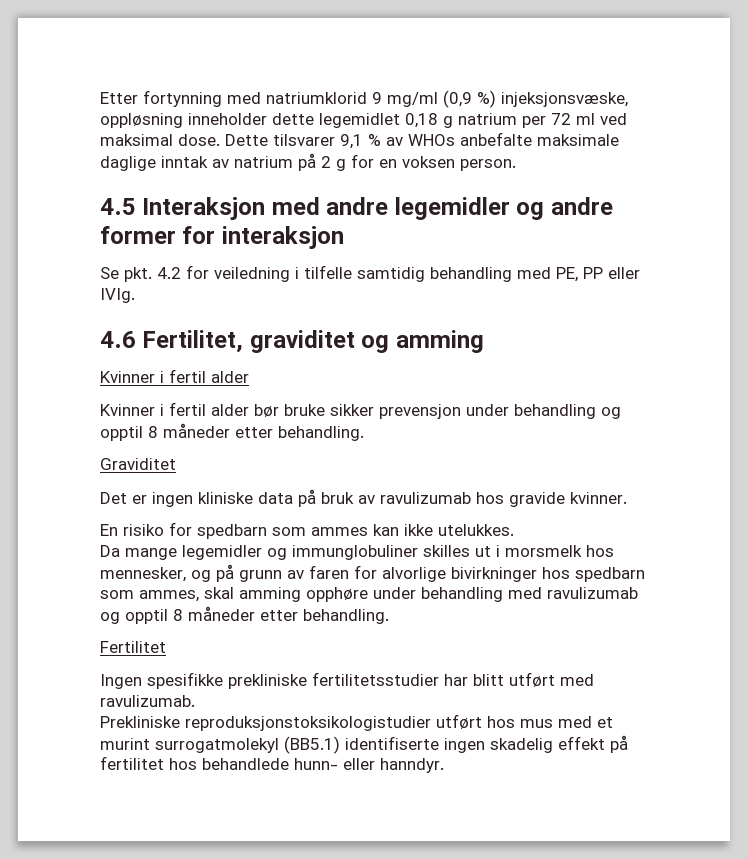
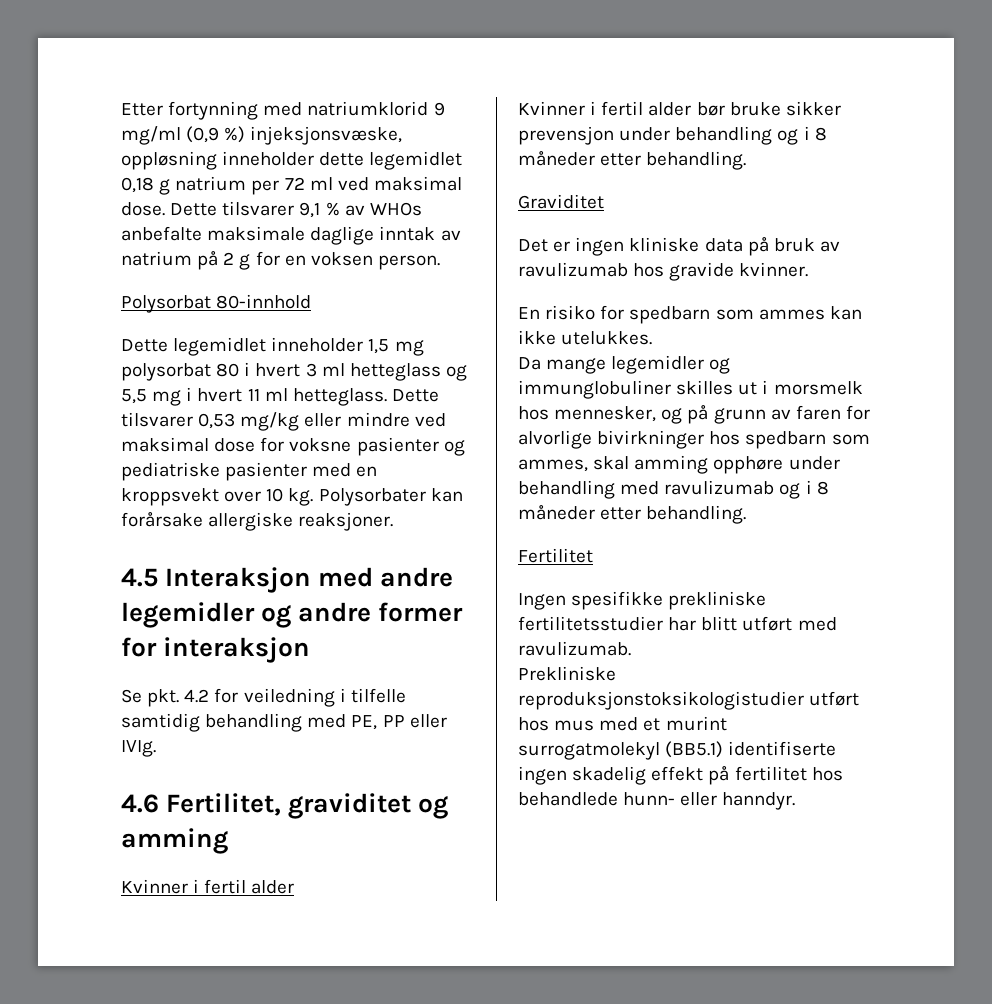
(516, 165) none -> [121,294,312,313] [121,337,424,356] [121,362,467,381] [121,387,439,406] [121,412,446,431] [121,437,465,456] [121,462,378,481] [121,488,463,506] [121,512,394,531] // Polysorbat 80-innhold // Dette legemidlet inneholder 1,5 mg polysorbat 80 i hvert 3 ml hetteglass og 5,5 mg i hvert 11 ml hetteglass. Dette tilsvarer 0,53 mg/kg eller mindre ved maksimal dose for voksne pasienter og pediatriske pasienter med en kroppsvekt over 10 kg. Polysorbater kan forårsake allergiske reaksjoner.
[100,426,143,441] opptil -> [803,126,810,140] i
[125,609,168,624] opptil -> [805,480,812,494] i

